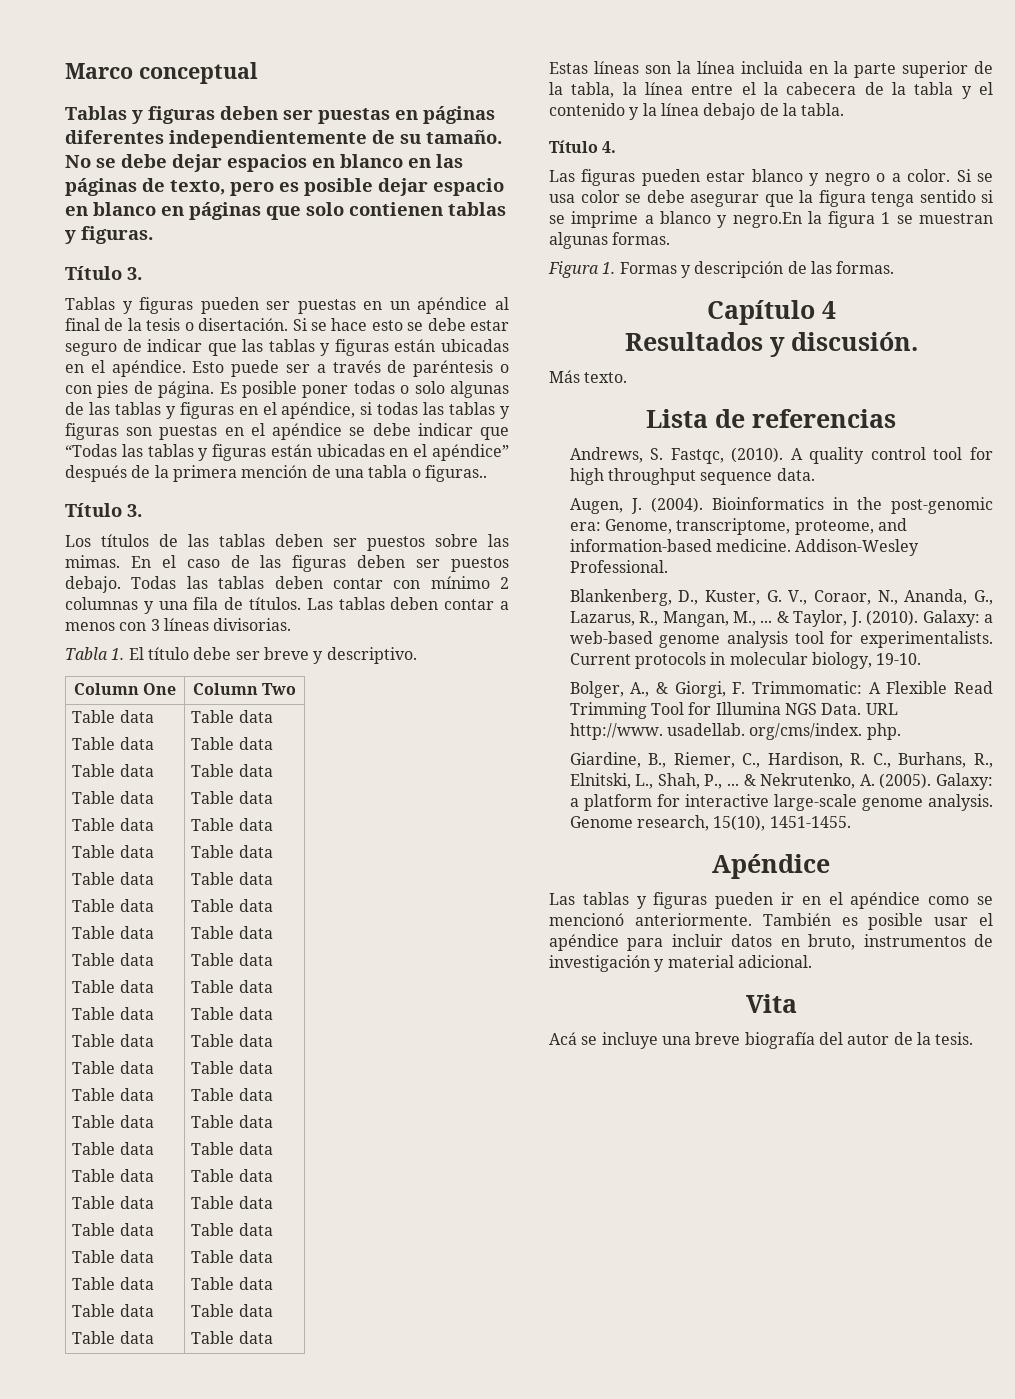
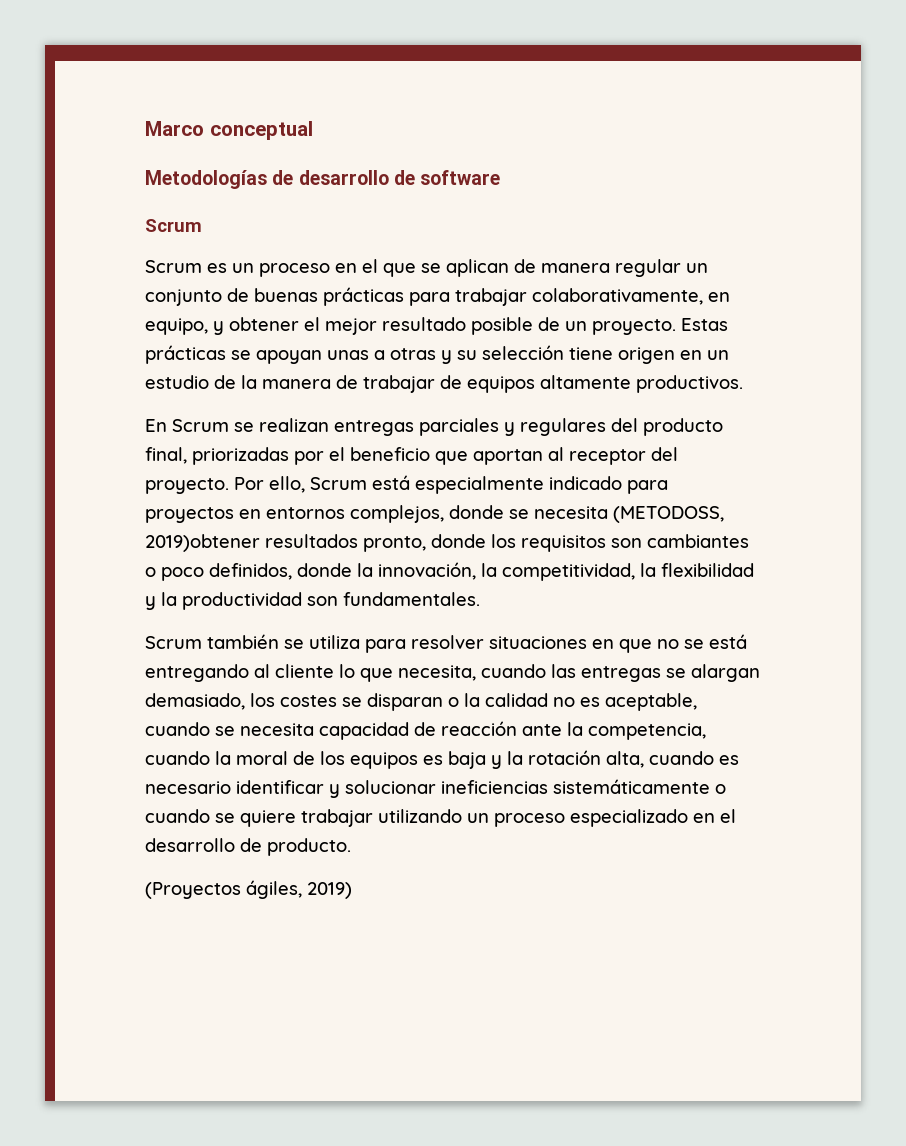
[65,106,495,124] [65,130,502,148] [65,154,463,172] [65,178,504,196] [65,202,506,220] [65,226,153,244] [65,266,142,280] [65,297,509,314] [65,318,510,331] [65,339,509,356] [65,360,510,377] [65,381,509,398] [65,402,511,419] [65,423,510,440] [65,444,509,461] [65,465,487,482] [65,503,142,517] [65,534,509,551] [65,555,510,572] [65,576,509,593] [65,597,510,614] [65,618,292,631] [65,647,417,664] [73,683,177,695] [192,683,297,695] [72,710,154,723] [72,737,154,750] [72,764,154,777] [72,791,154,804] [72,818,154,831] [72,845,154,858] [72,872,154,885] [72,899,154,912] [72,926,154,939] [72,953,154,966] [72,980,154,993] [72,1007,154,1020] [72,1034,154,1047] [72,1061,154,1074] [72,1088,154,1101] [72,1115,154,1128] [72,1142,154,1155] [72,1169,154,1182] [72,1196,154,1209] [72,1223,154,1236] [72,1250,154,1263] [72,1277,154,1290] [72,1304,154,1317] [72,1331,154,1344] [191,710,273,723] [191,737,273,750] [191,764,273,777] [191,791,273,804] [191,818,273,831] [191,845,273,858] [191,872,273,885] [191,899,273,912] [191,926,273,939] [191,953,273,966] [191,980,273,993] [191,1007,273,1020] [191,1034,273,1047] [191,1061,273,1074] [191,1088,273,1101] [191,1115,273,1128] [191,1142,273,1155] [191,1169,273,1182] [191,1196,273,1209] [191,1223,273,1236] [191,1250,273,1263] [191,1277,273,1290] [191,1304,273,1317] [191,1331,273,1344] [549,61,993,78] [549,82,993,99] [549,103,845,120] [549,140,617,153] [549,169,993,186] [549,190,993,207] [549,211,993,228] [549,232,671,249] [548,261,895,278] [706,300,836,325] [624,332,918,357] [549,370,628,383] [646,409,896,428] [569,447,993,464] [569,468,815,485] [569,497,994,514] [569,518,907,535] [569,539,920,556] [569,560,668,573] [569,589,993,606] [569,610,993,627] [569,631,993,648] [569,652,922,669] [569,681,993,698] [569,702,898,719] [569,723,901,740] [569,752,993,768] [569,773,993,790] [569,794,994,811] [569,815,851,831] [712,854,830,879] [549,892,994,909] [549,913,993,930] [549,934,993,951] [549,955,812,972] [745,994,797,1013] [549,1032,974,1049] Tablas y figuras deben ser puestas en páginas diferentes independientemente de su tamaño. No se debe dejar espacios en blanco en las páginas de texto, pero es posible dejar espacio en blanco en páginas que solo contienen tablas y figuras. // Título 3. // Tablas y figuras pueden ser puestas en un apéndice al final de la tesis o disertación. Si se hace esto se debe estar seguro de indicar que las tablas y figuras están ubicadas en el apéndice. Esto puede ser a través de paréntesis o con pies de página. Es posible poner todas o solo algunas de las tablas y figuras en el apéndice, si todas las tablas y figuras son puestas en el apéndice se debe indicar que “Todas las tablas y figuras están ubicadas en el apéndice” después de la primera mención de una tabla o figuras.. // Título 3. // Los títulos de las tablas deben ser puestos sobre las mimas. En el caso de las figuras deben ser puestos debajo. Todas las tablas deben contar con mínimo 2 columnas y una fila de títulos. Las tablas deben contar a menos con 3 líneas divisorias. // Tabla 1. El título debe ser breve y descriptivo. // Column One | Column Two // Table data // Table data // Table data // Table data // Table data // Table data // Table data // Table data // Table data // Table data // Table data // Table data // Table data // Table data // Table data // Table data // Table data // Table data // Table data // Table data // Table data // Table data // Table data // Table data | Table data // Table data // Table data // Table data // Table data // Table data // Table data // Table data // Table data // Table data // Table data // Table data // Table data // Table data // Table data // Table data // Table data // Table data // Table data // Table data // Table data // Table data // Table data // Table data // Estas líneas son la línea incluida en la parte superior de la tabla, la línea entre el la cabecera de la tabla y el contenido y la línea debajo de la tabla. // Título 4. // Las figuras pueden estar blanco y negro o a color. Si se usa color se debe asegurar que la figura tenga sentido si se imprime a blanco y negro.En la figura 1 se muestran algunas formas. // Figura 1. Formas y descripción de las formas. // Capítulo 4 // Resultados y discusión. // Más texto. // Lista de referencias // Andrews, S. Fastqc, (2010). A quality control tool for high throughput sequence data. // Augen, J. (2004). Bioinformatics in the post-genomic era: Genome, transcriptome, proteome, and information-based medicine. Addison-Wesley Professional. // Blankenberg, D., Kuster, G. V., Coraor, N., Ananda, G., Lazarus, R., Mangan, M., ... & Taylor, J. (2010). Galaxy: a web‐based genome analysis tool for experimentalists. Current protocols in molecular biology, 19-10. // Bolger, A., & Giorgi, F. Trimmomatic: A Flexible Read Trimming Tool for Illumina NGS Data. URL http://www. usadellab. org/cms/index. php. // Giardine, B., Riemer, C., Hardison, R. C., Burhans, R., Elnitski, L., Shah, P., ... & Nekrutenko, A. (2005). Galaxy: a platform for interactive large-scale genome analysis. Genome research, 15(10), 1451-1455. // Apéndice // Las tablas y figuras pueden ir en el apéndice como se mencionó anteriormente. También es posible usar el apéndice para incluir datos en bruto, instrumentos de investigación y material adicional. // Vita // Acá se incluye una breve biografía del autor de la tesis. -> [145,170,501,189] [145,219,202,232] [145,259,708,277] [145,287,730,306] [145,317,728,335] [145,345,729,364] [145,375,743,393] [145,418,723,436] [145,447,678,465] [145,475,668,494] [145,505,724,523] [145,534,749,552] [145,562,754,581] [145,592,480,610] [145,634,747,653] [145,664,760,682] [145,693,697,711] [145,721,706,740] [145,750,739,769] [145,779,726,798] [145,809,736,827] [145,838,351,856] [145,880,352,899] Metodologías de desarrollo de software // Scrum // Scrum es un proceso en el que se aplican de manera regular un conjunto de buenas prácticas para trabajar colaborativamente, en equipo, y obtener el mejor resultado posible de un proyecto. Estas prácticas se apoyan unas a otras y su selección tiene origen en un estudio de la manera de trabajar de equipos altamente productivos. // En Scrum se realizan entregas parciales y regulares del producto final, priorizadas por el beneficio que aportan al receptor del proyecto. Por ello, Scrum está especialmente indicado para proyectos en entornos complejos, donde se necesita (METODOSS, 2019)obtener resultados pronto, donde los requisitos son cambiantes o poco definidos, donde la innovación, la competitividad, la flexibilidad y la productividad son fundamentales. // Scrum también se utiliza para resolver situaciones en que no se está entregando al cliente lo que necesita, cuando las entregas se alargan demasiado, los costes se disparan o la calidad no es aceptable, cuando se necesita capacidad de reacción ante la competencia, cuando la moral de los equipos es baja y la rotación alta, cuando es necesario identificar y solucionar ineficiencias sistemáticamente o cuando se quiere trabajar utilizando un proceso especializado en el desarrollo de producto. // (Proyectos ágiles, 2019)

